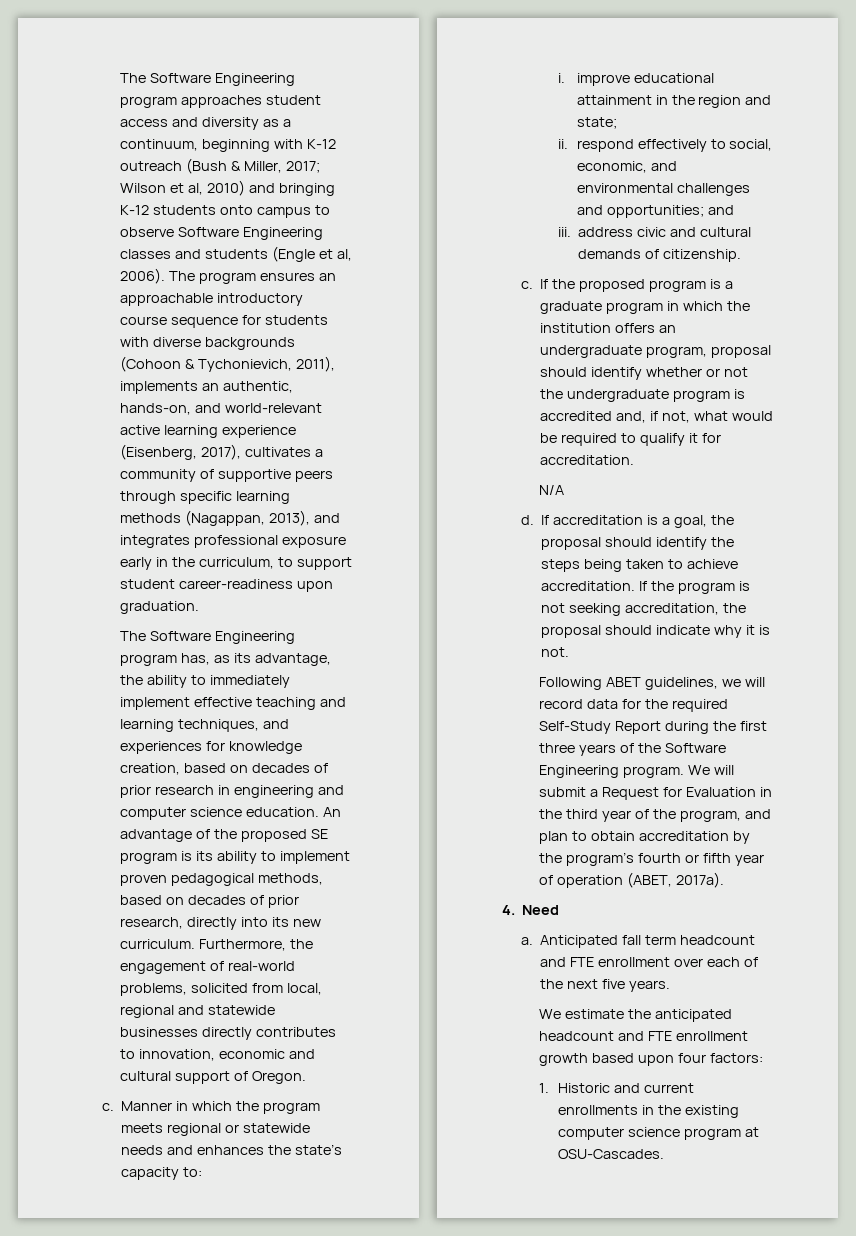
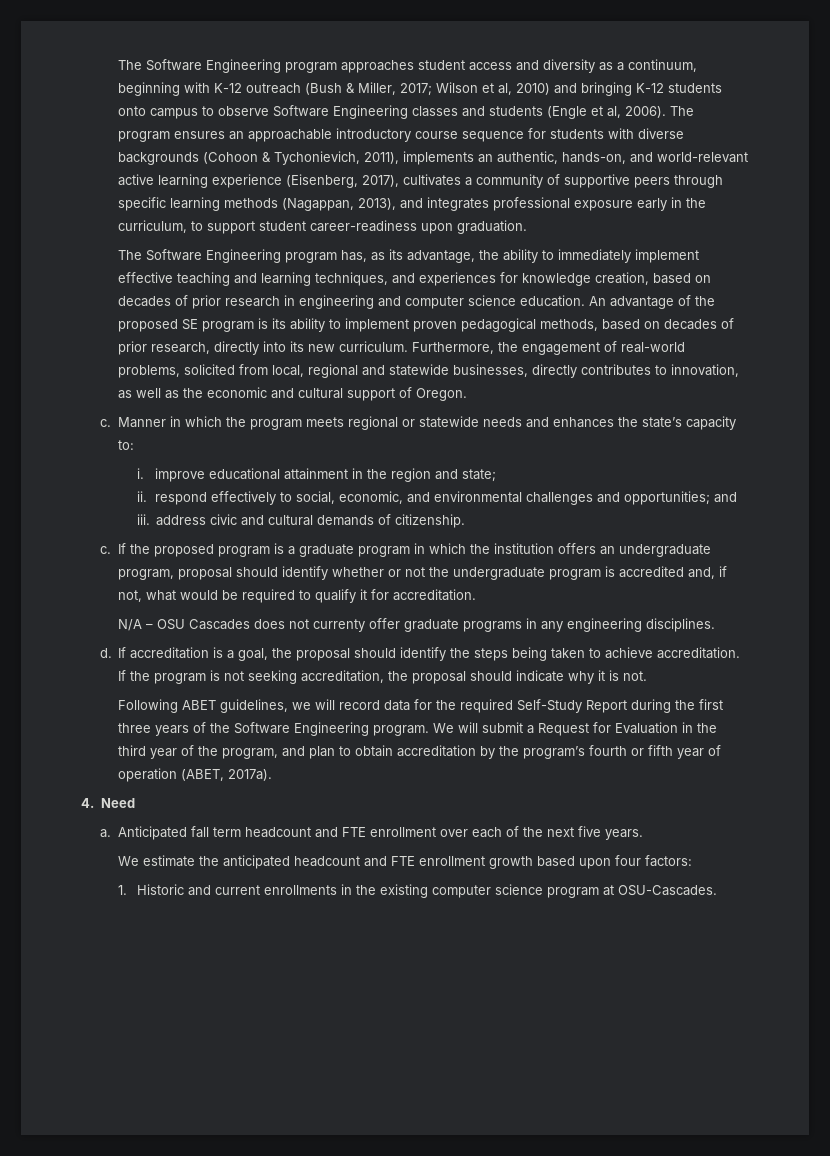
[120,1027,199,1037] businesses -> [453,364,529,377] businesses,
(216, 1055) none -> [118,388,204,399] as well as the
(565, 490) none -> [146,618,716,632] – OSU Cascades does not currenty offer graduate programs in any engineering disciplines.

